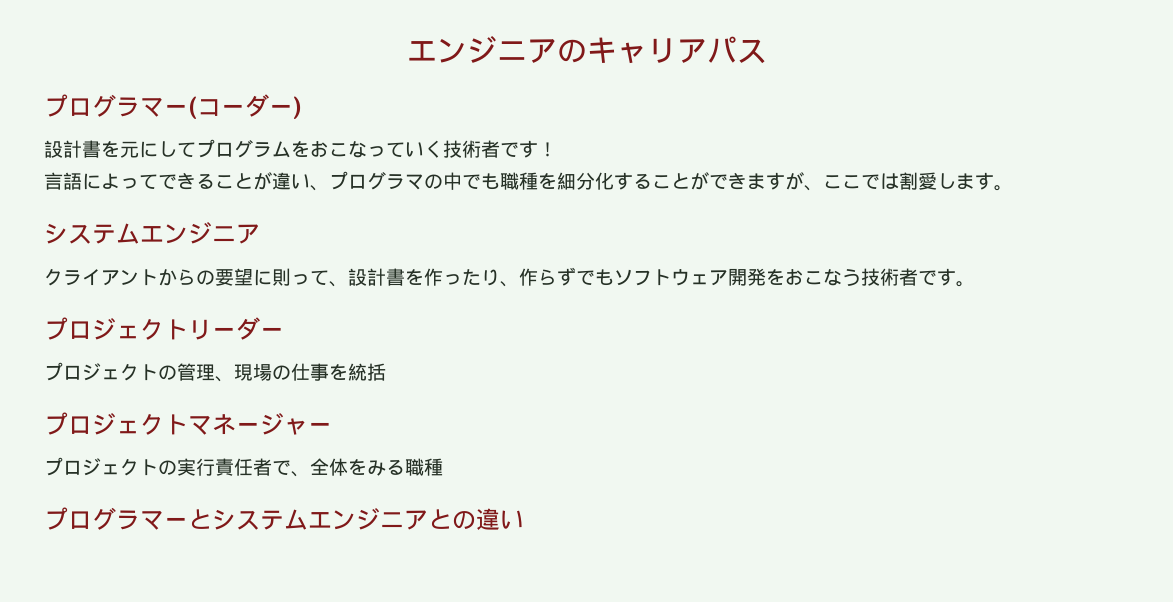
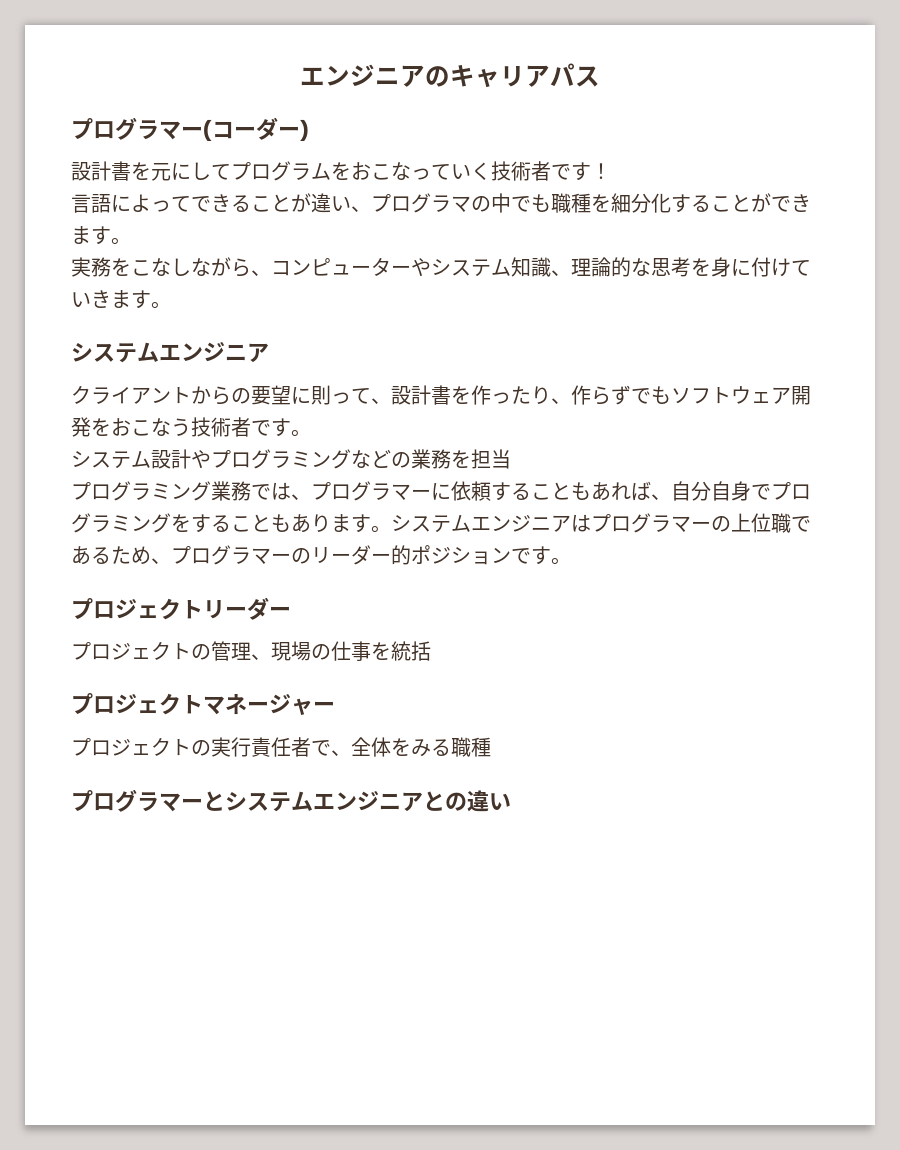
[785,172,956,191] が、ここでは割愛し -> [111,237,131,245] [71,257,811,277] [71,290,111,308] 。 // 実務をこなしながら、コンピューターやシステム知識、理論的な思考を身に付けていき
(975, 284) none -> [71,449,511,469] [71,481,811,501] [71,513,811,533] [71,545,571,565] // システム設計やプログラミングなどの業務を担当 // プログラミング業務では、プログラマーに依頼することもあれば、自分自身でプログラミングをすることもあります。システムエンジニアはプログラマーの上位職であるため、プログラマーのリーダー的ポジションです。

